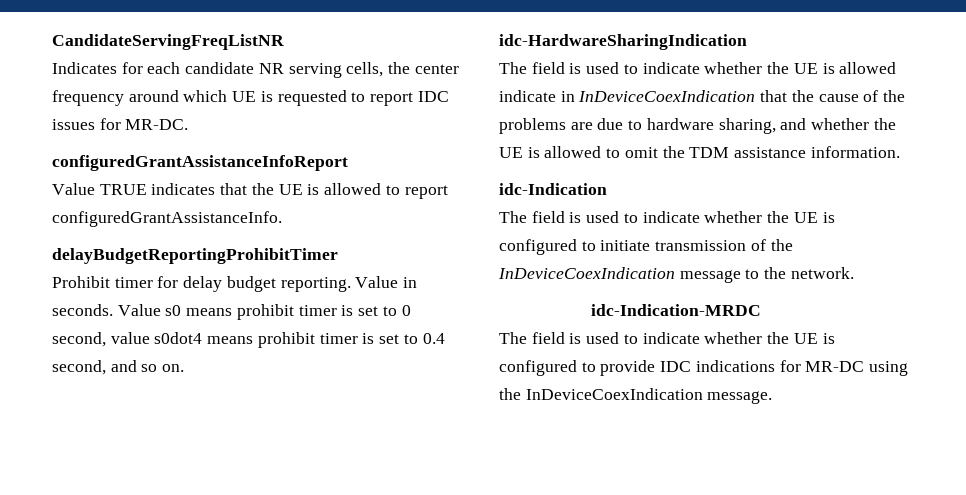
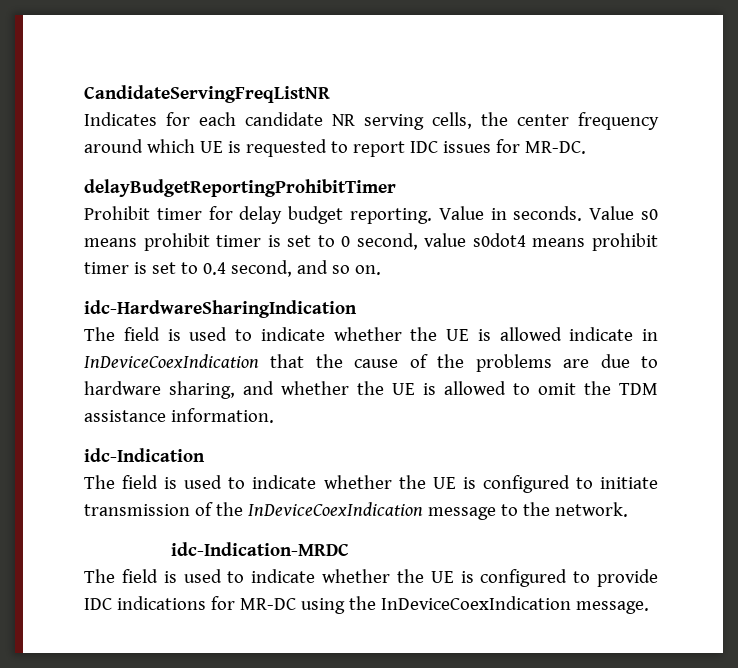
[52,155,348,171] [52,183,448,199] [52,211,282,227] // configuredGrantAssistanceInfoReport // Value TRUE indicates that the UE is allowed to report configuredGrantAssistanceInfo. -> (586, 147) none

